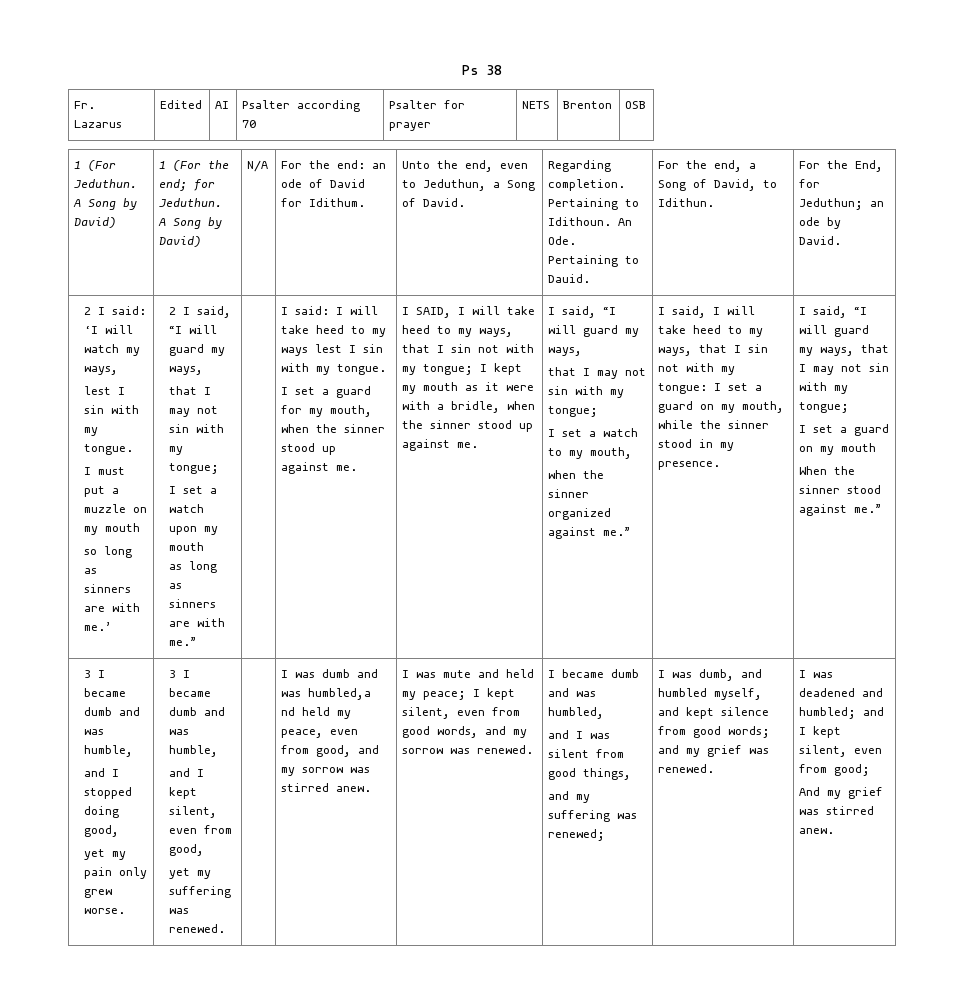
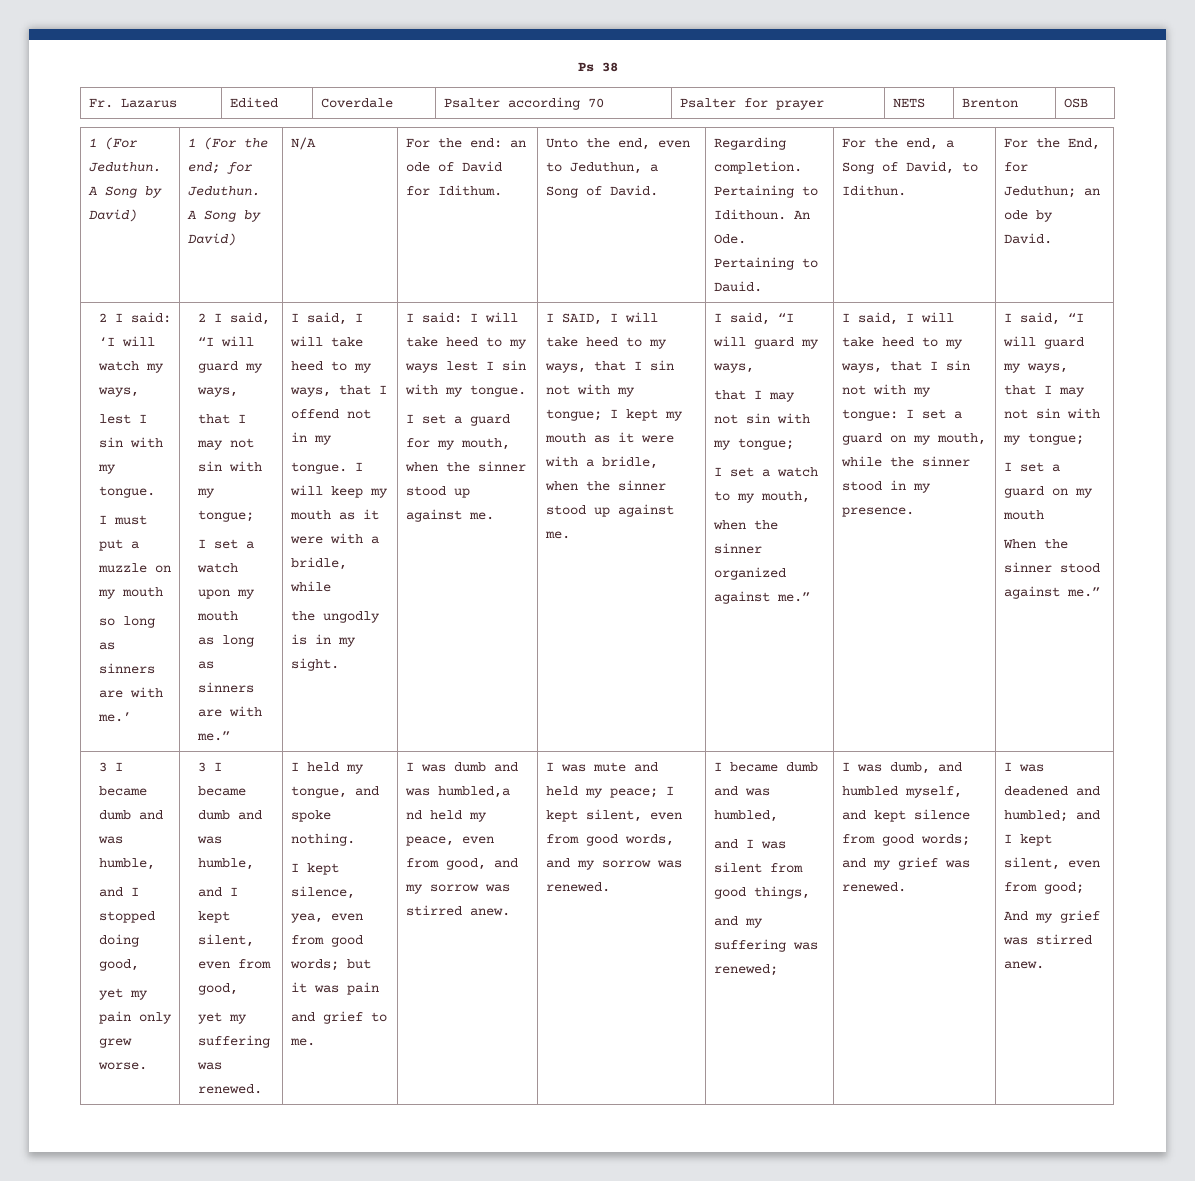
[215,101,230,109] AI -> [320,98,393,108] Coverdale
(197, 641) none -> [290,312,363,325] [289,336,363,347] [290,361,372,373] [289,385,387,397] [290,409,371,419] [290,432,332,445] [290,462,363,474] [289,485,388,498] [289,509,379,520] [289,533,379,544] [290,557,347,570] [289,581,331,592] [290,611,380,623] [290,634,356,647] [290,658,339,671] I said, I will take heed to my ways, that I offend not in my // tongue. I will keep my mouth as it were with a bridle, while // the ungodly is in my sight.
(226, 928) none -> [290,762,364,774] [290,786,379,798] [290,810,331,822] [290,833,355,846] [290,863,339,875] [290,886,355,899] [290,913,363,923] [290,935,363,947] [289,959,371,971] [290,982,379,995] [290,1011,387,1024] [289,1038,315,1046] I held my tongue, and spoke nothing. // I kept silence, yea, even from good words; but it was pain // and grief to me.

